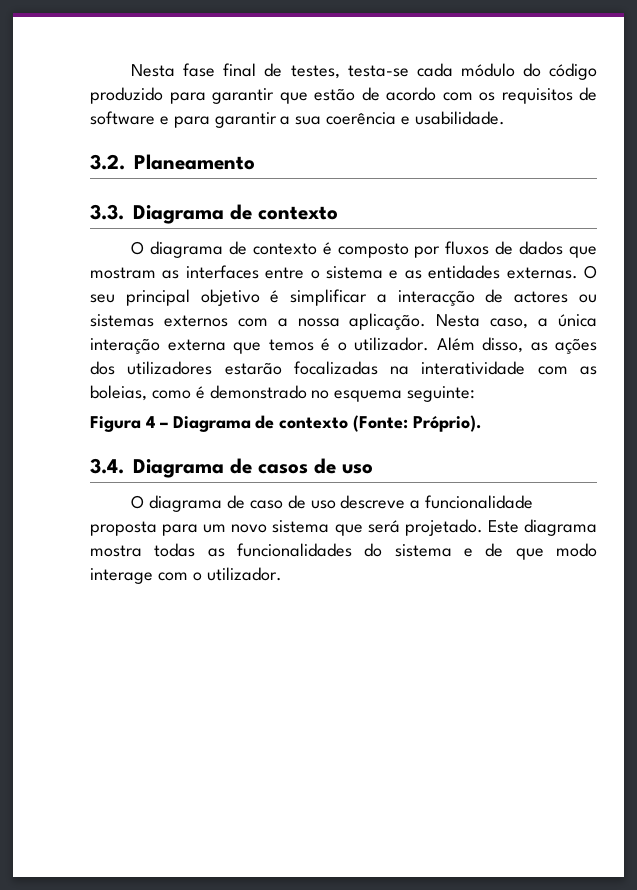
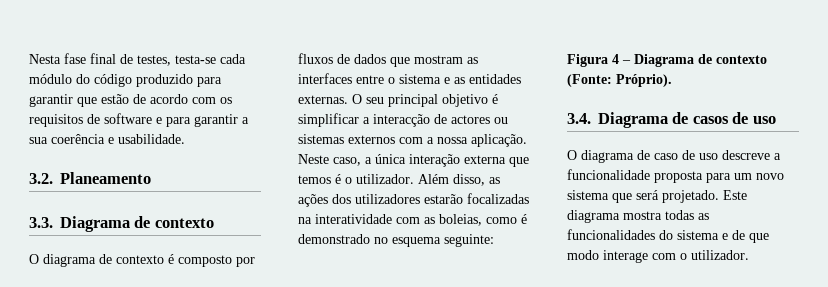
[436,314,481,327] Nesta -> [298,154,329,164] Neste

